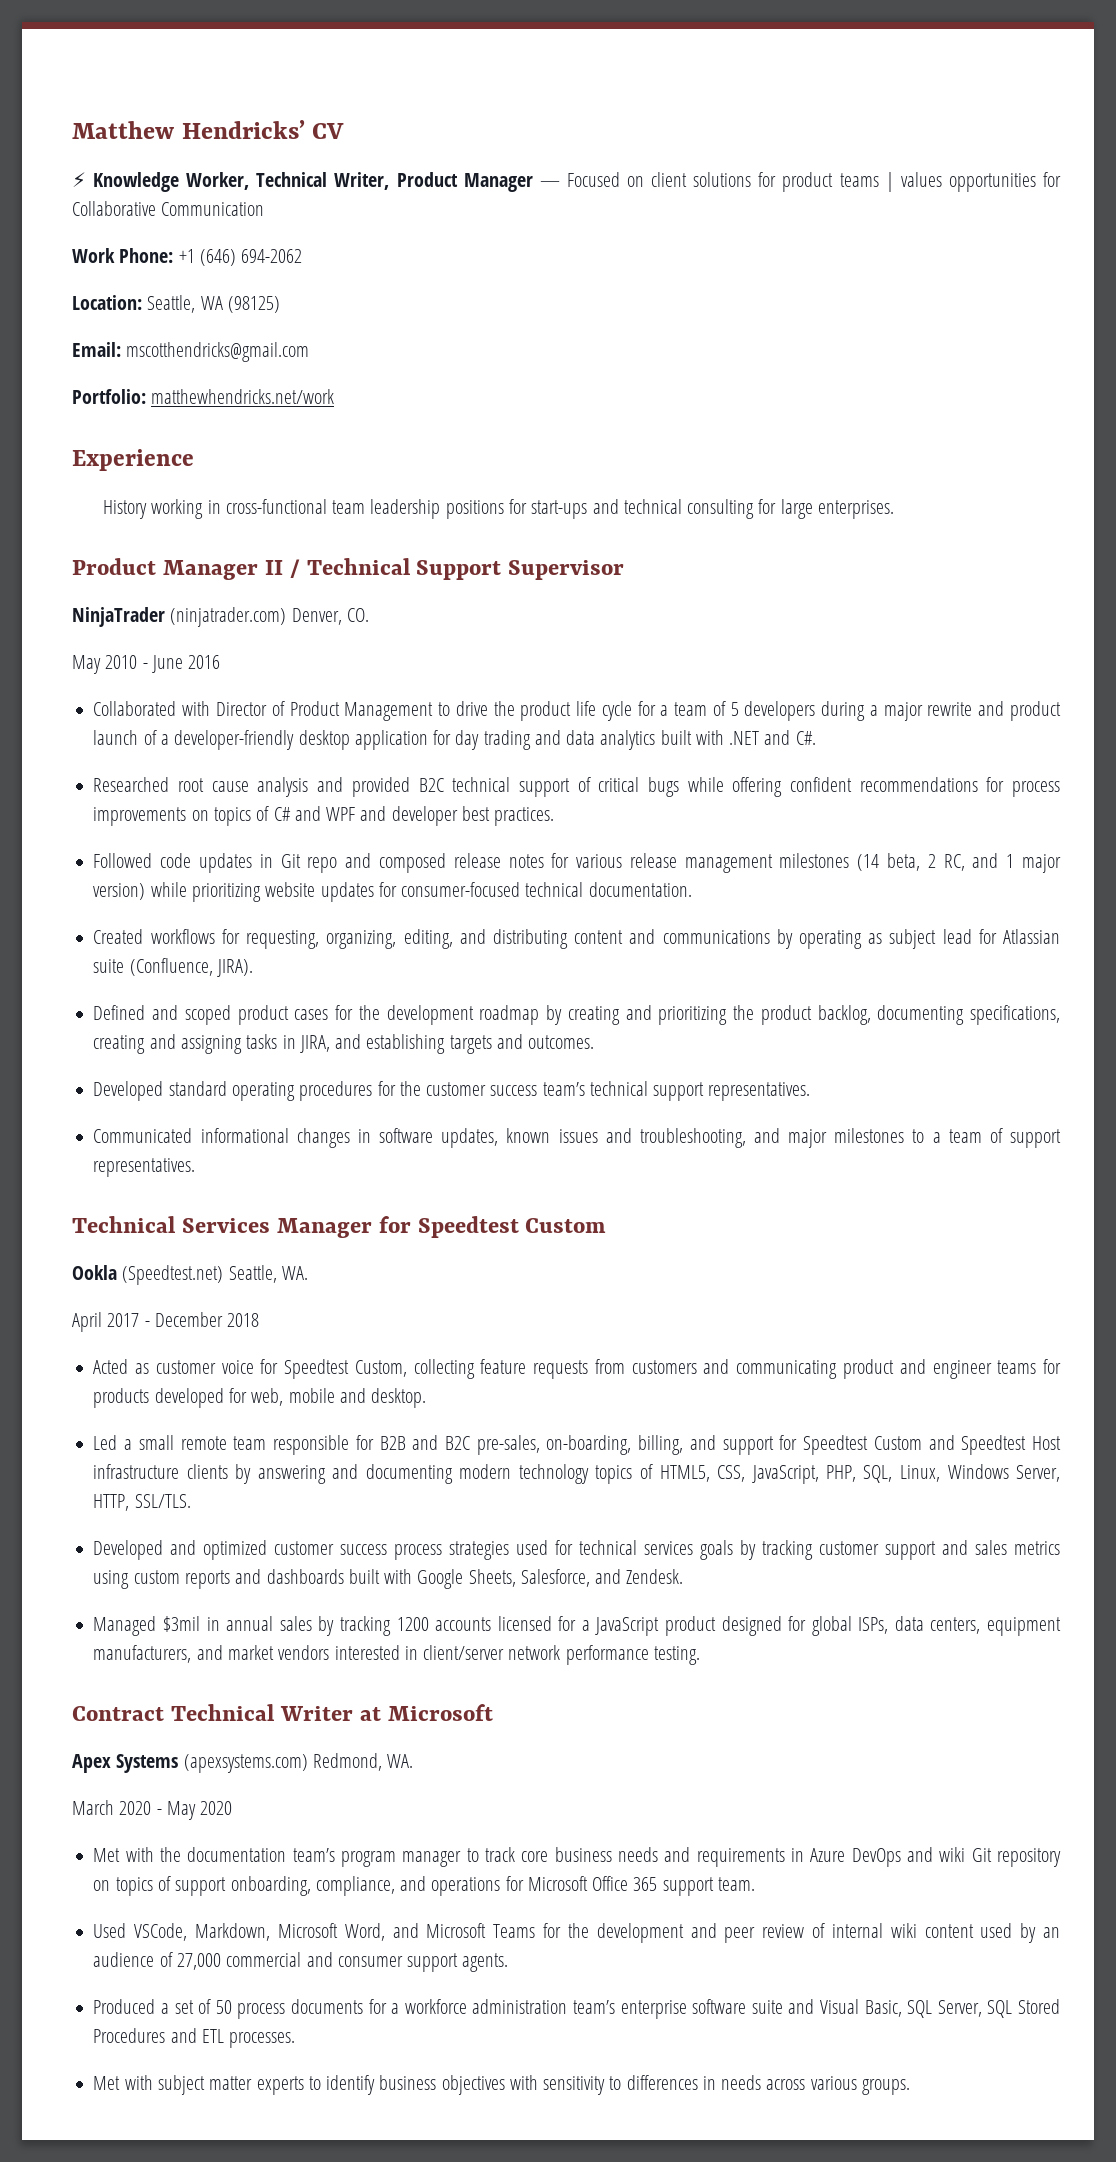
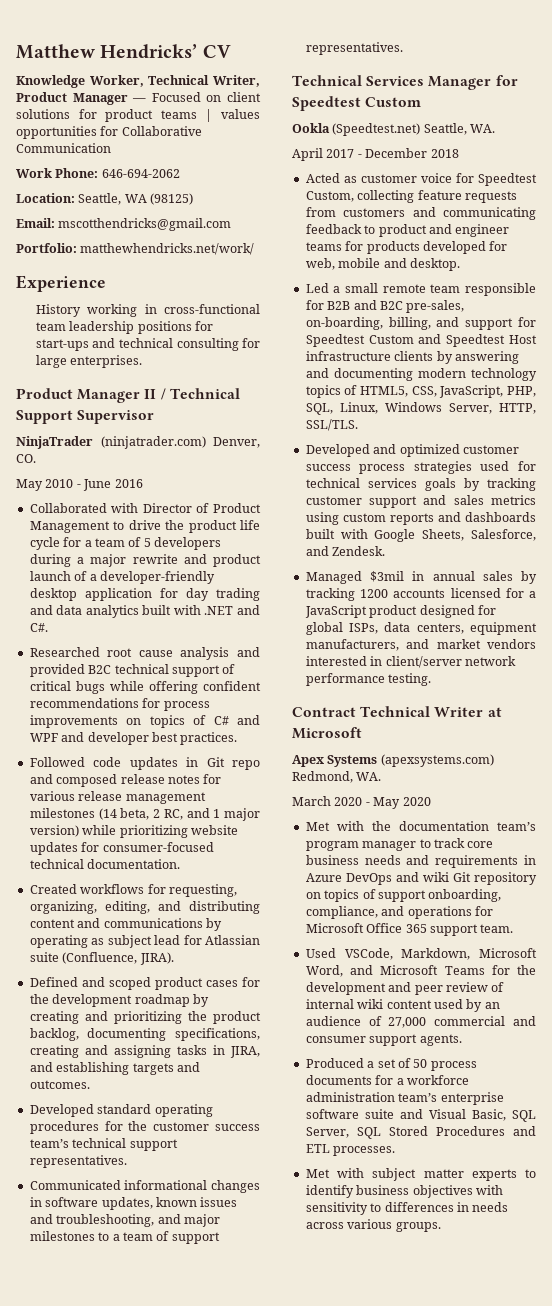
[72,172,86,187] ⚡ -> (231, 51) none
[178,249,303,266] +1 (646) 694-2062 -> [101,169,180,178] 646-694-2062
[151,389,335,404] matthewhendricks.net/work -> [80,243,255,255] matthewhendricks.net/work/
(838, 1369) none -> [305,224,376,234] feedback to

